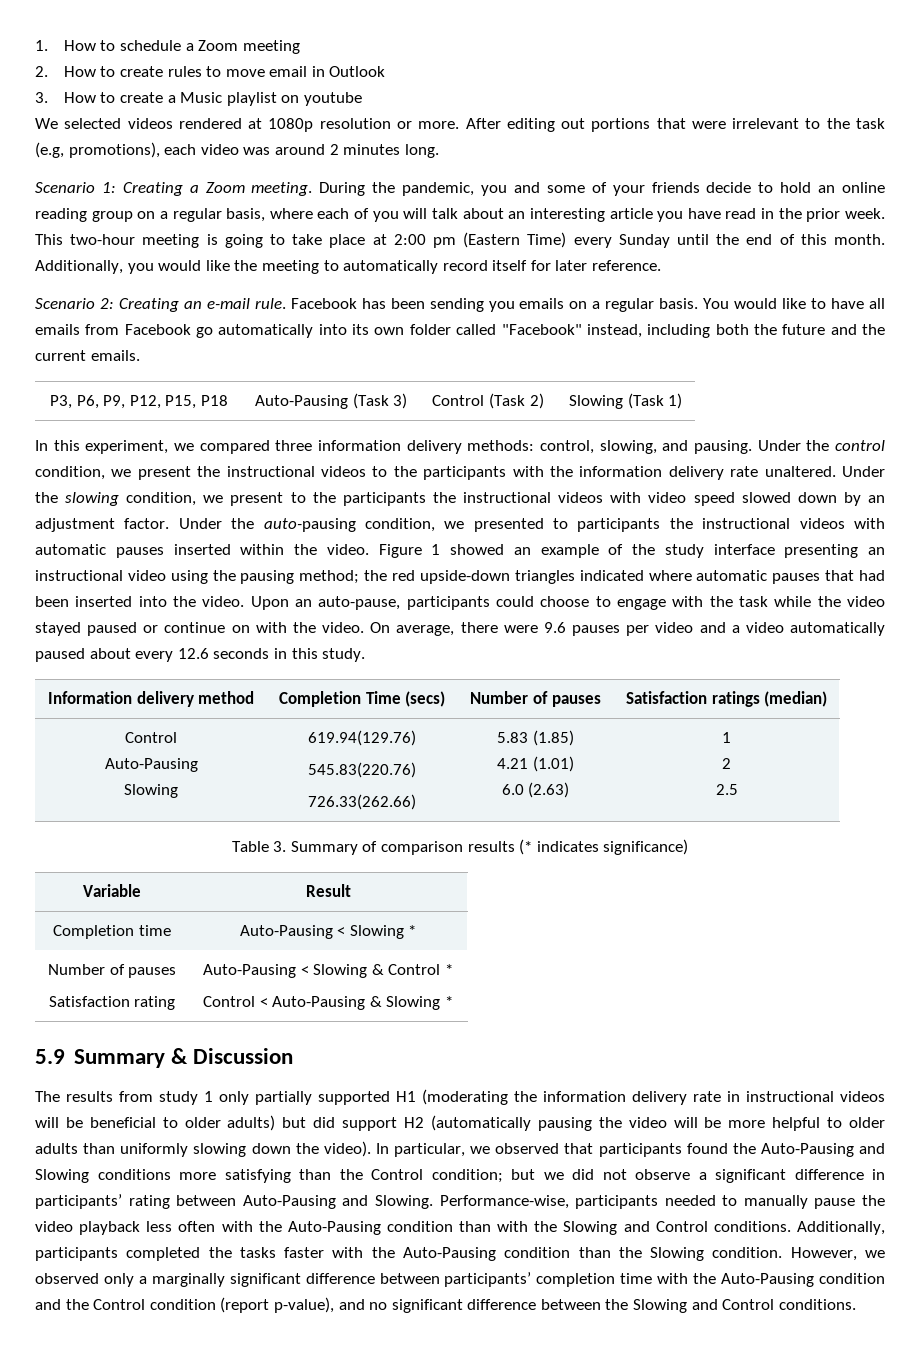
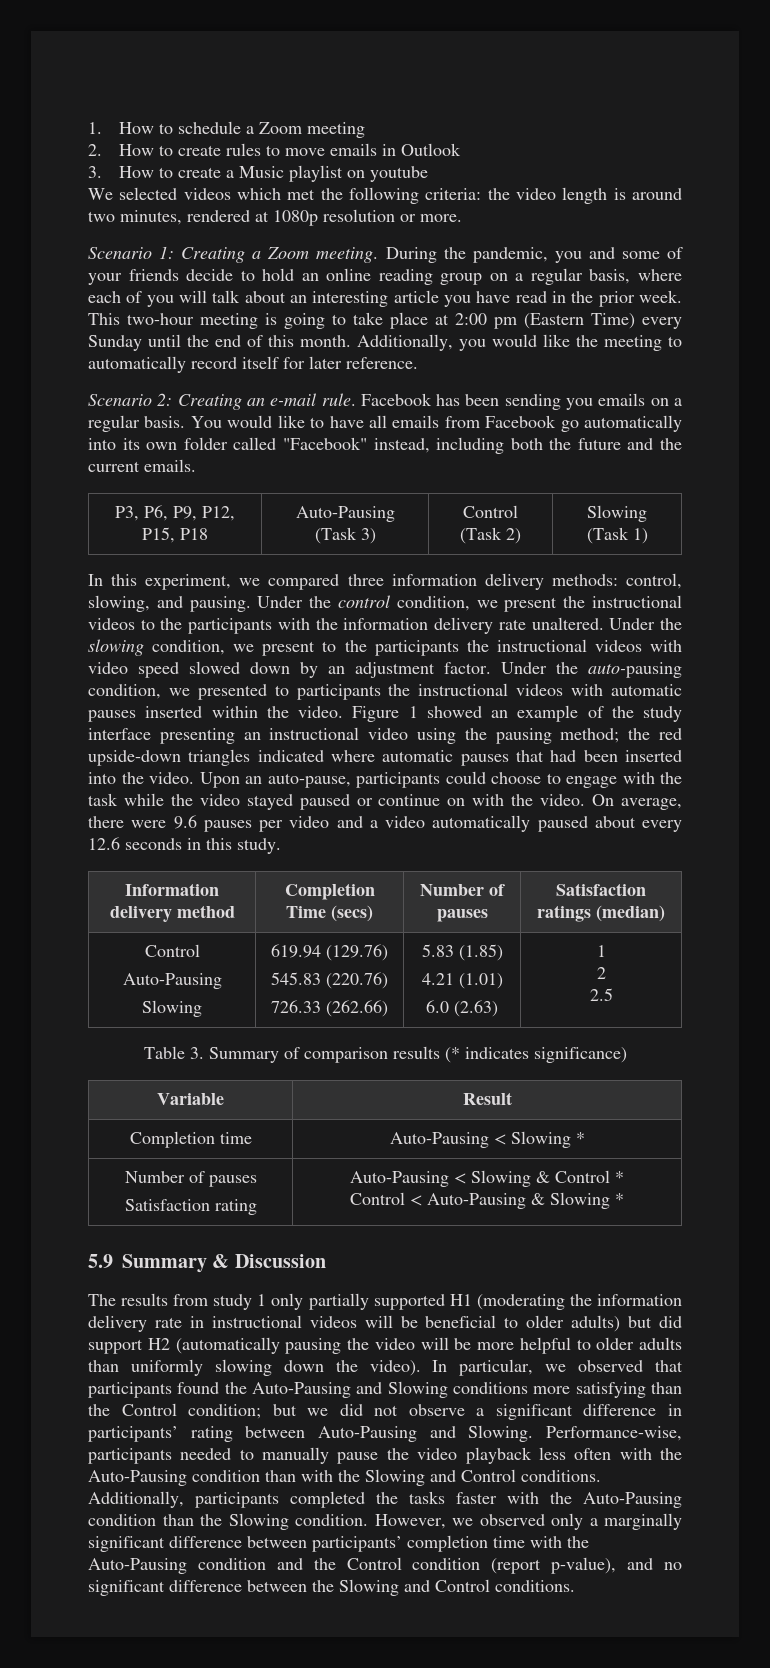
[269,66,308,77] email -> [330,143,378,156] emails
(173, 123) none -> [237,187,682,204] [88,210,182,225] which met the following criteria: the video length is around two minutes,
[465,118,886,132] [35,142,439,158] After editing out portions that were irrelevant to the task (e.g, promotions), each video was around 2 minutes long. -> (462, 218) none
[308,730,416,746] [308,762,416,778] [308,794,416,810] 619.94(129.76) // 545.83(220.76) // 726.33(262.66) -> [271,944,388,961] [271,972,388,989] [271,1000,388,1017] 619.94 (129.76) // 545.83 (220.76) // 726.33 (262.66)

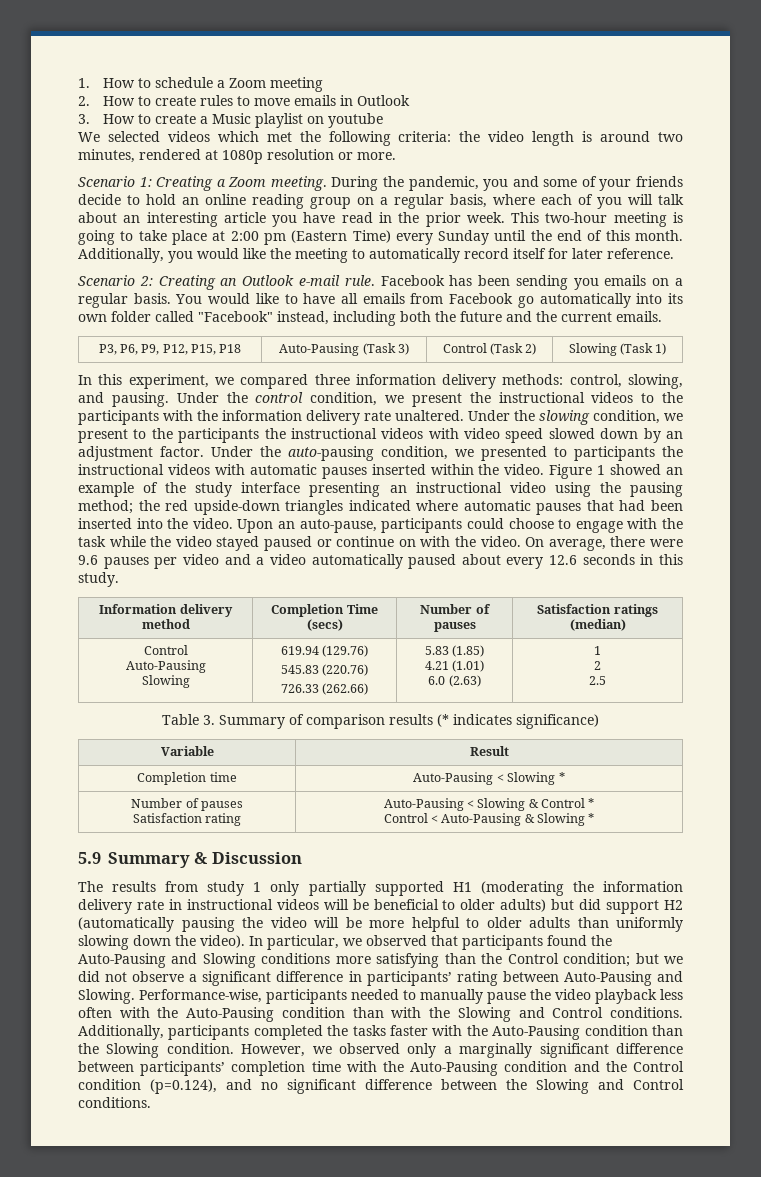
(265, 402) none -> [242,275,295,286] Outlook
[491,1557,617,1574] (report p-value), -> [150,1079,217,1094] (p=0.124),

